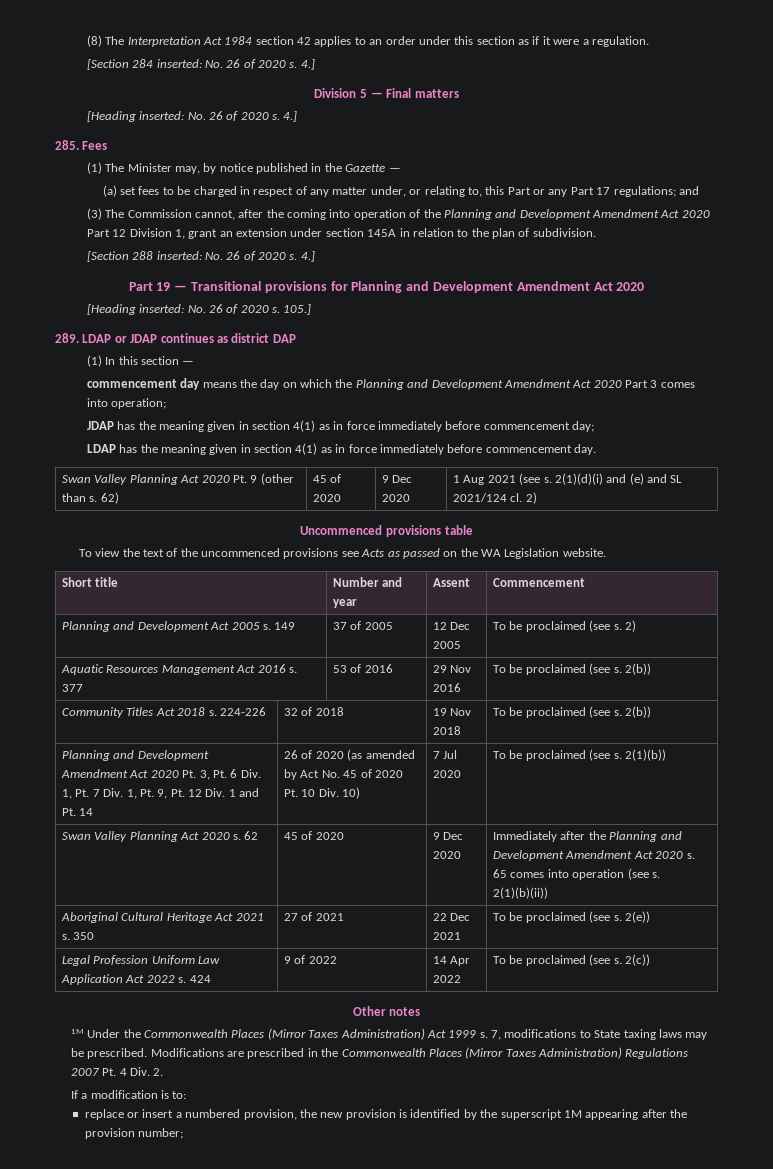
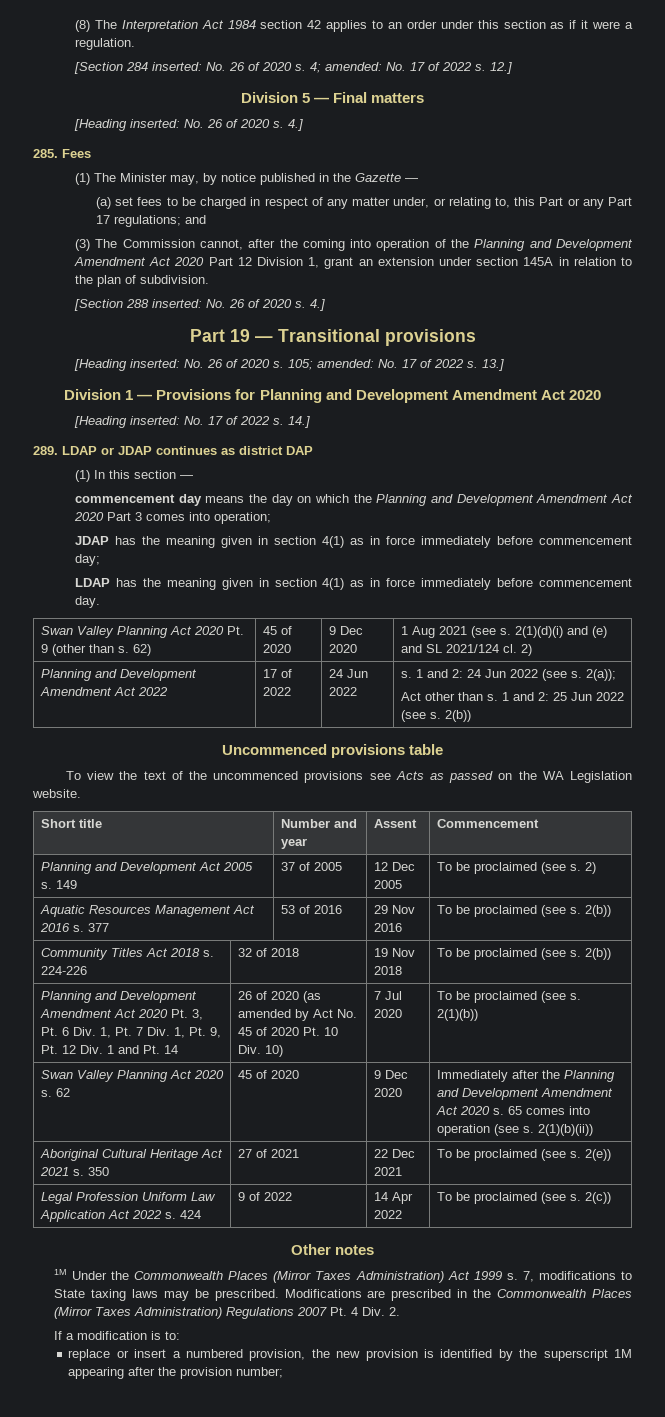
[300,59,315,70] 4.] -> [310,62,513,74] 4; amended: No. 17 of 2022 s. 12.]
(327, 287) none -> [74,359,505,371] [64,389,232,400] // [Heading inserted: No. 26 of 2020 s. 105; amended: No. 17 of 2022 s. 13.] // Division 1 — Provisions
[208,304,312,315] 26 of 2020 s. 105.] -> [208,416,311,428] 17 of 2022 s. 14.]
(537, 498) none -> [40,669,197,681] [39,687,168,696] [262,669,292,678] [262,687,291,696] [328,669,368,678] [328,687,357,696] [400,669,616,681] [400,692,624,701] [400,710,471,722] // Planning and Development Amendment Act 2022 | 17 of 2022 | 24 Jun 2022 | s. 1 and 2: 24 Jun 2022 (see s. 2(a)); // Act other than s. 1 and 2: 25 Jun 2022 (see s. 2(b))

